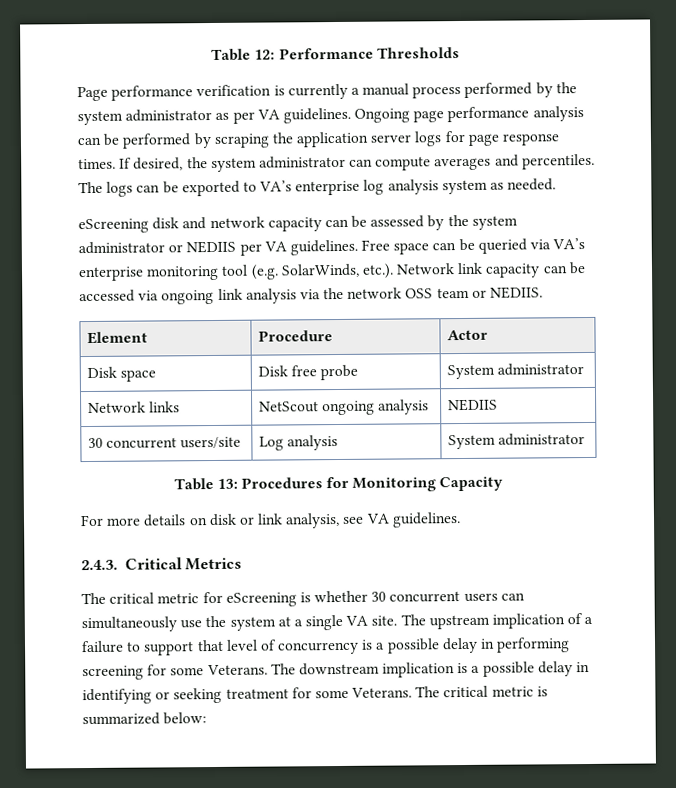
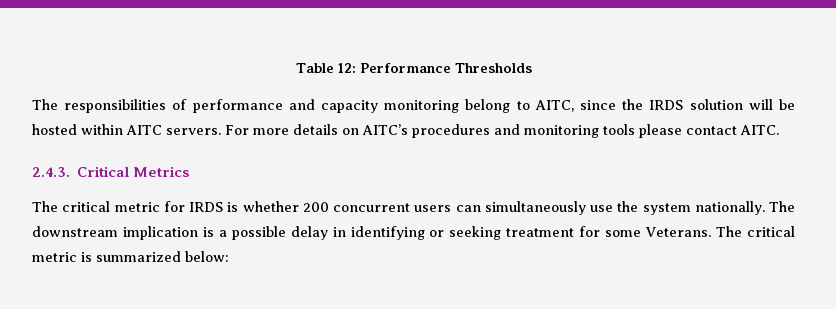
[77,82,577,102] [77,106,584,126] [77,130,561,149] [78,153,595,173] [78,178,557,197] [78,214,518,234] [78,238,586,256] [78,262,586,282] [79,286,544,305] [86,331,148,345] [257,330,333,342] [446,329,488,341] [86,366,157,382] [257,364,359,381] [446,363,585,380] [87,401,181,414] [258,399,430,416] [447,398,498,412] [87,436,242,449] [258,434,339,451] [447,433,586,450] [173,476,504,492] [80,512,461,529] Page performance verification is currently a manual process performed by the system administrator as per VA guidelines. Ongoing page performance analysis can be performed by scraping the application server logs for page response times. If desired, the system administrator can compute averages and percentiles. The logs can be exported to VA’s enterprise log analysis system as needed. // eScreening disk and network capacity can be assessed by the system administrator or NEDIIS per VA guidelines. Free space can be queried via VA’s enterprise monitoring tool (e.g. SolarWinds, etc.). Network link capacity can be accessed via ongoing link analysis via the network OSS team or NEDIIS. // Element | Procedure | Actor // Disk space | Disk free probe | System administrator // Network links | NetScout ongoing analysis | NEDIIS // 30 concurrent users/site | Log analysis | System administrator // Table 13: Procedures for Monitoring Capacity // For more details on disk or link analysis, see VA guidelines. -> [32,99,796,113] [32,124,779,138] The responsibilities of performance and capacity monitoring belong to AITC, since the IRDS solution will be hosted within AITC servers. For more details on AITC’s procedures and monitoring tools please contact AITC.
[225,592,297,607] eScreening -> [189,202,223,212] IRDS
[371,591,387,602] 30 -> [302,202,329,212] 200
[277,613,594,631] [81,637,571,656] [82,664,268,681] at a single VA site. The upstream implication of a failure to support that level of concurrency is a possible delay in performing screening for some Veterans. -> [694,201,765,215] nationally.

